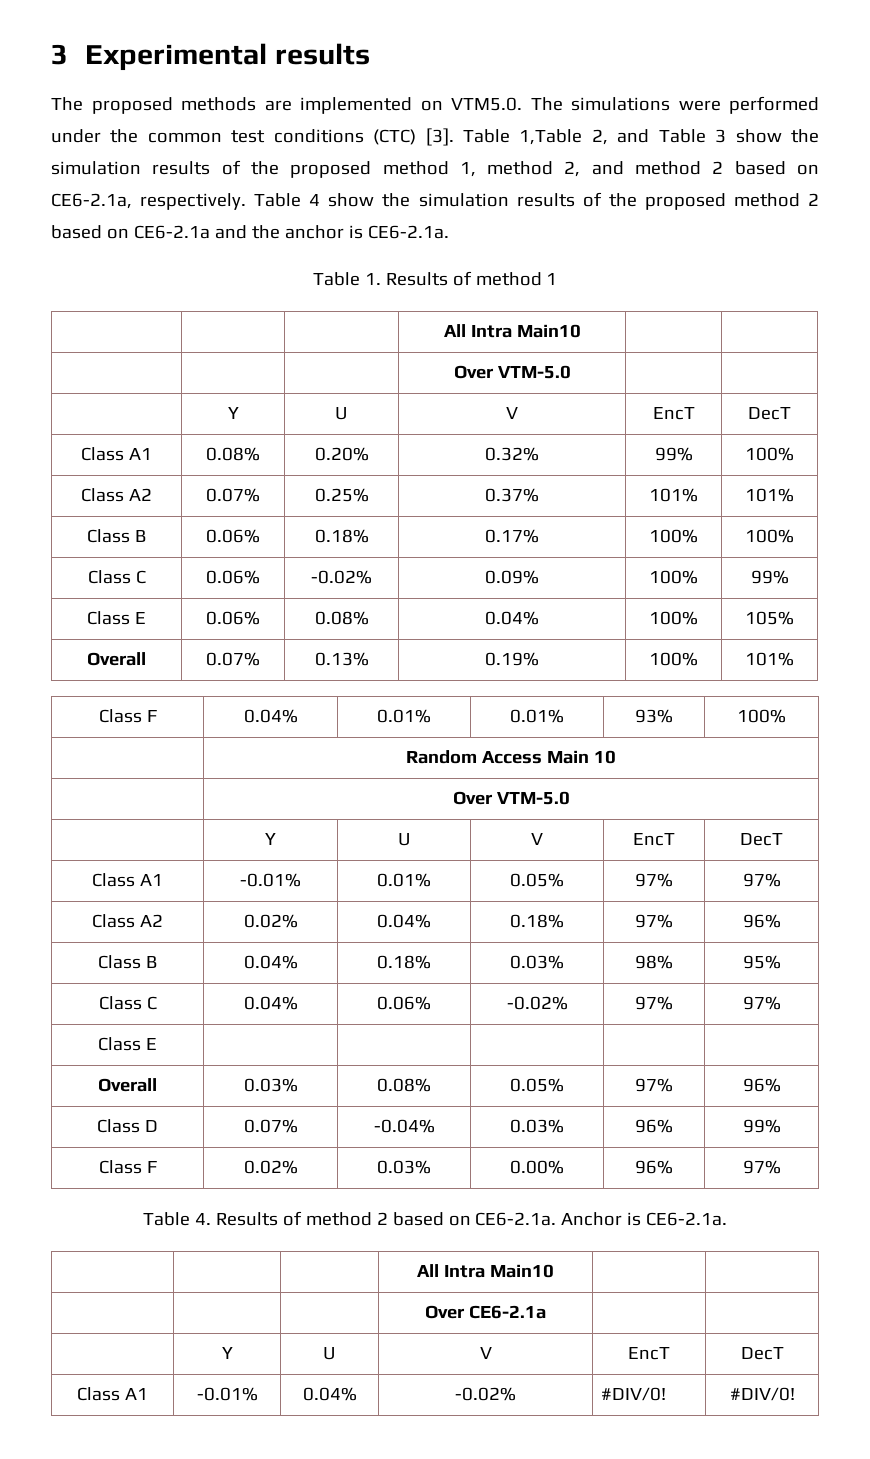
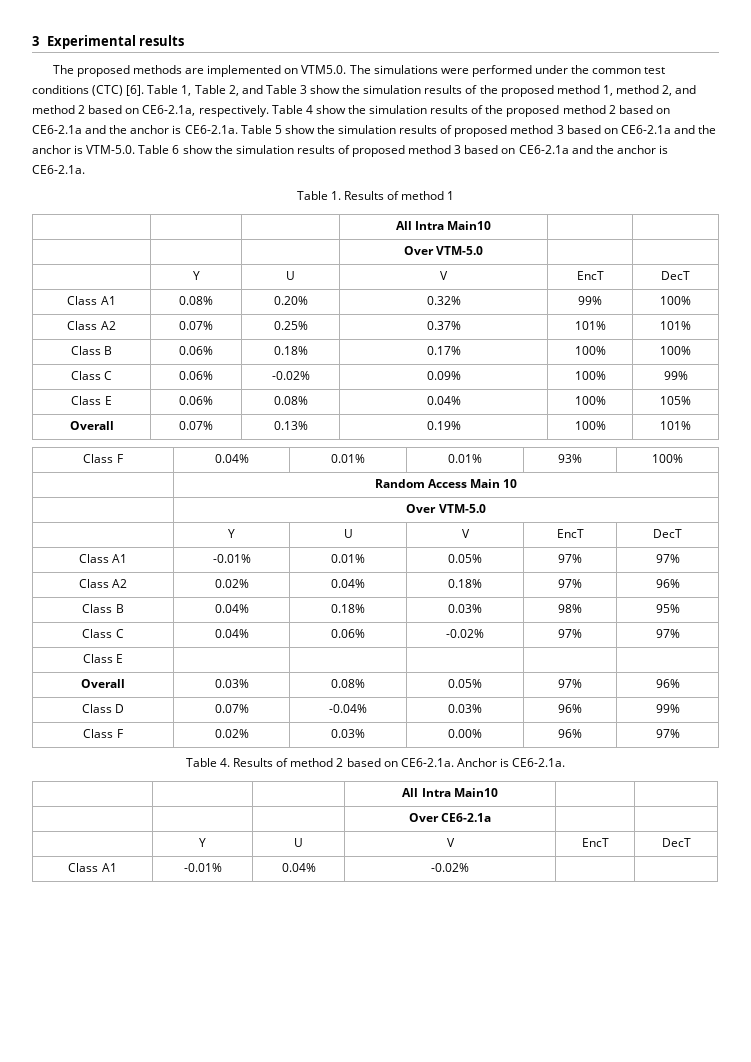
[425,128,583,146] [3]. Table 1,Table -> [126,85,226,96] [6]. Table 1, Table
(449, 232) none -> [240,125,717,137] [32,145,668,157] [32,165,85,174] Table 5 show the simulation results of proposed method 3 based on CE6-2.1a and the anchor is VTM-5.0. Table 6 show the simulation results of proposed method 3 based on CE6-2.1a and the anchor is CE6-2.1a.
[600,1387,666,1401] [729,1387,795,1401] #DIV/0! | #DIV/0! -> (469, 867) |

